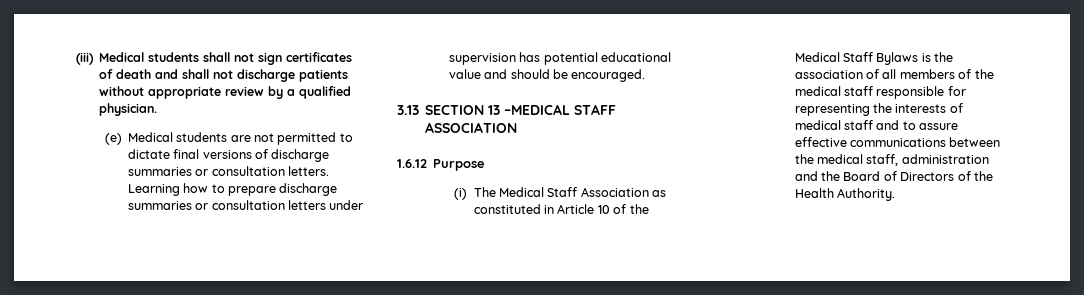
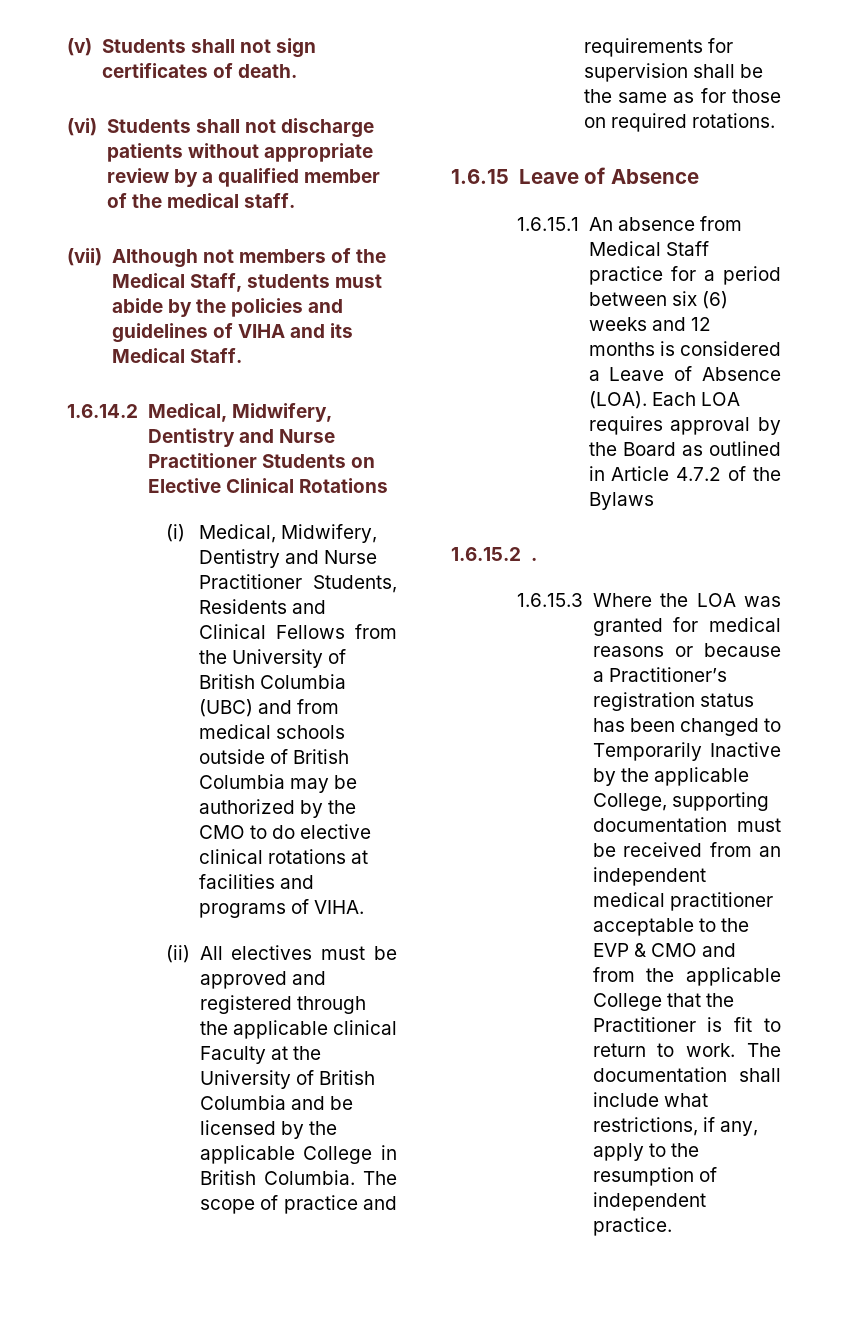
[76,52,200,65] (iii) Medical students -> [67,38,186,56] (v) Students
[116,69,179,79] death and -> [237,64,297,78] [67,118,191,136] death. // (vi) Students
[99,103,158,116] [104,132,353,145] [127,149,330,162] [127,166,330,176] [127,183,338,196] [127,200,364,210] [448,52,672,65] [448,69,646,82] [397,104,617,115] [425,122,518,133] [397,159,486,171] [454,187,667,200] [473,204,649,214] [794,52,954,65] [794,69,994,79] [794,86,966,99] [794,103,963,116] [794,120,959,130] [794,137,1001,147] [794,154,989,166] [794,171,993,181] [794,188,896,201] physician. // (e) Medical students are not permitted to dictate final versions of discharge summaries or consultation letters. Learning how to prepare discharge summaries or consultation letters under supervision has potential educational value and should be encouraged. // 3.13 SECTION 13 –MEDICAL STAFF ASSOCIATION // 1.6.12 Purpose // (i) The Medical Staff Association as constituted in Article 10 of the Medical Staff Bylaws is the association of all members of the medical staff responsible for representing the interests of medical staff and to assure effective communications between the medical staff, administration and the Board of Directors of the Health Authority. -> [304,169,381,183] [106,193,295,208] [67,248,387,268] [111,273,382,292] [111,298,344,317] [111,323,354,343] [111,348,242,363] [67,403,332,422] [147,428,335,447] [147,453,375,468] [147,478,388,493] [166,524,378,543] [199,549,378,568] [199,574,397,593] [199,599,327,614] [199,624,397,639] [199,649,347,668] [199,674,347,689] [199,699,340,717] [199,724,346,739] [199,749,350,764] [199,774,358,793] [199,799,357,818] [199,824,372,839] [199,849,369,864] [199,874,315,889] [199,899,365,918] [166,945,397,963] [199,971,326,989] [199,995,366,1014] [199,1020,397,1039] [199,1046,321,1064] [199,1070,375,1089] [199,1095,353,1110] [199,1120,337,1139] [199,1145,397,1164] [199,1170,397,1185] [199,1195,397,1214] [583,38,733,57] [583,63,763,82] [583,88,781,103] [583,113,775,132] [451,167,699,184] [517,216,742,231] [588,241,709,256] [588,266,781,285] [588,291,728,309] [588,317,711,331] [588,341,781,356] [588,366,781,381] [588,391,740,409] [588,416,781,435] [588,441,781,456] [588,466,781,481] [588,492,654,510] [451,547,537,561] [517,593,781,607] [592,617,781,636] [592,643,781,657] [592,667,727,682] [592,692,754,711] [592,718,781,736] [592,742,781,761] [592,767,749,786] [592,792,769,811] [592,817,781,832] [592,842,781,857] [592,867,706,886] [592,892,773,911] [592,918,749,936] [592,943,736,957] [592,967,781,986] [592,993,734,1011] [592,1017,781,1032] [592,1043,781,1057] [592,1067,781,1082] [592,1092,708,1107] [592,1117,758,1136] [592,1143,699,1161] [592,1167,717,1186] [592,1192,706,1211] [592,1217,672,1236] member of the medical staff. // (vii) Although not members of the Medical Staff, students must abide by the policies and guidelines of VIHA and its Medical Staff. // 1.6.14.2 Medical, Midwifery, Dentistry and Nurse Practitioner Students on Elective Clinical Rotations // (i) Medical, Midwifery, Dentistry and Nurse Practitioner Students, Residents and Clinical Fellows from the University of British Columbia (UBC) and from medical schools outside of British Columbia may be authorized by the CMO to do elective clinical rotations at facilities and programs of VIHA. // (ii) All electives must be approved and registered through the applicable clinical Faculty at the University of British Columbia and be licensed by the applicable College in British Columbia. The scope of practice and requirements for supervision shall be the same as for those on required rotations. // 1.6.15 Leave of Absence // 1.6.15.1 An absence from Medical Staff practice for a period between six (6) weeks and 12 months is considered a Leave of Absence (LOA). Each LOA requires approval by the Board as outlined in Article 4.7.2 of the Bylaws // 1.6.15.2 . // 1.6.15.3 Where the LOA was granted for medical reasons or because a Practitioner’s registration status has been changed to Temporarily Inactive by the applicable College, supporting documentation must be received from an independent medical practitioner acceptable to the EVP & CMO and from the applicable College that the Practitioner is fit to return to work. The documentation shall include what restrictions, if any, apply to the resumption of independent practice.

